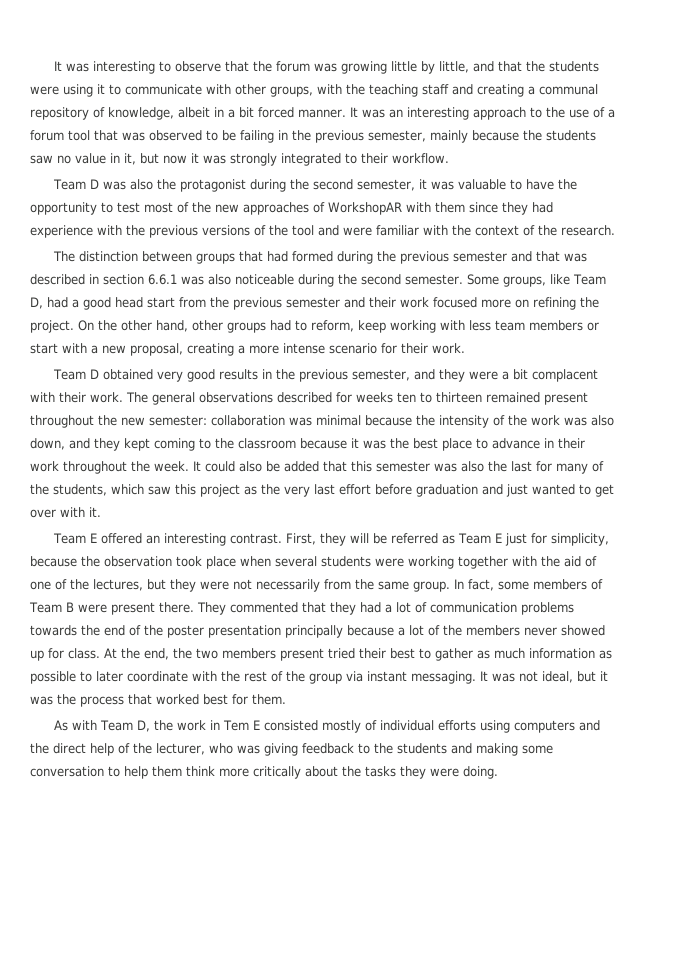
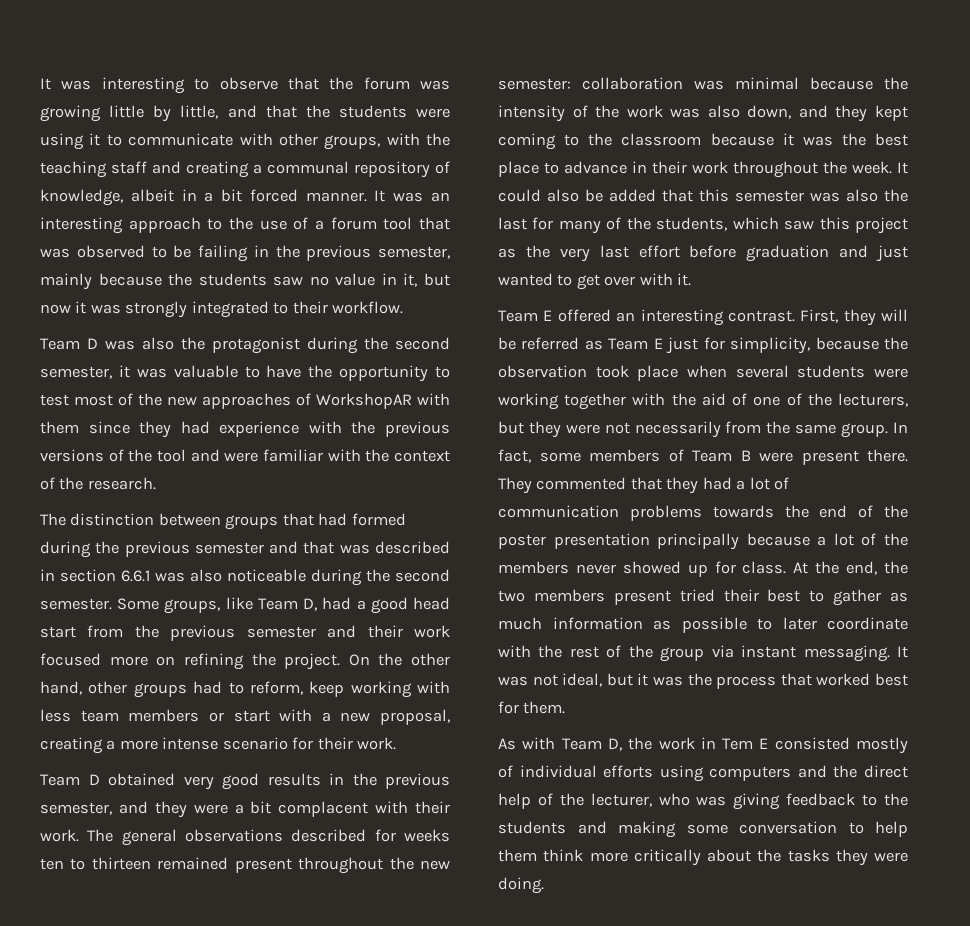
[93,579,143,591] lectures, -> [838,393,908,407] lecturers,

